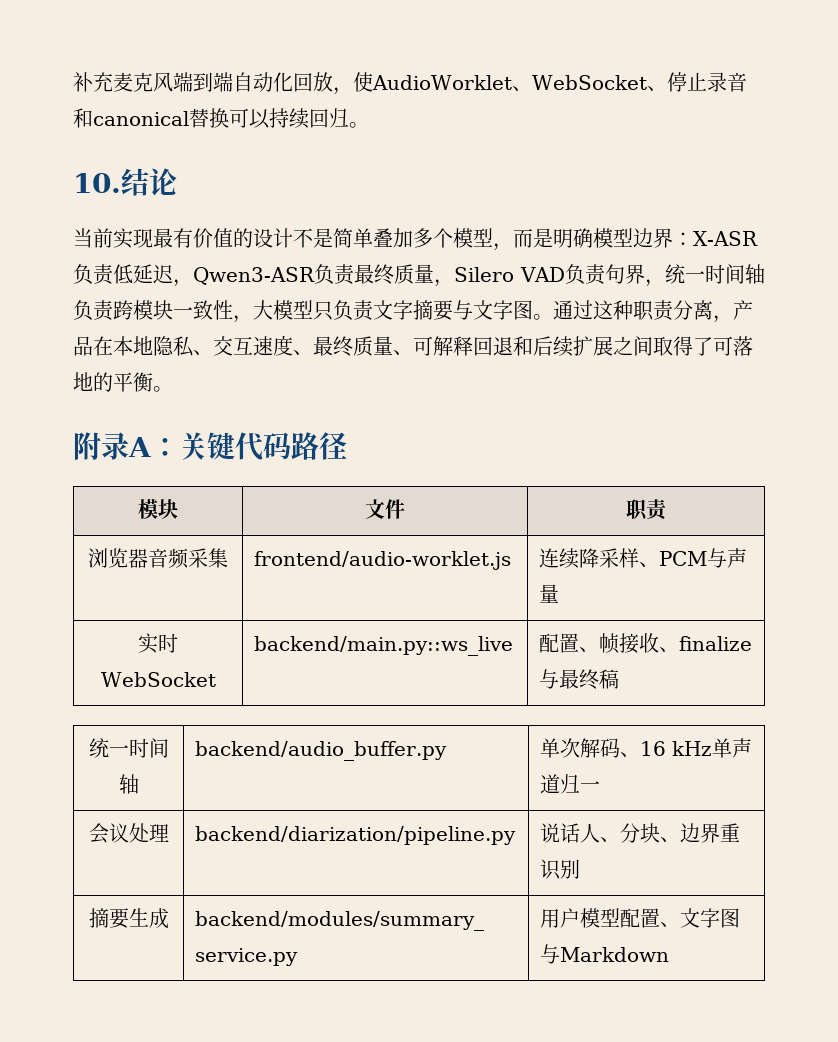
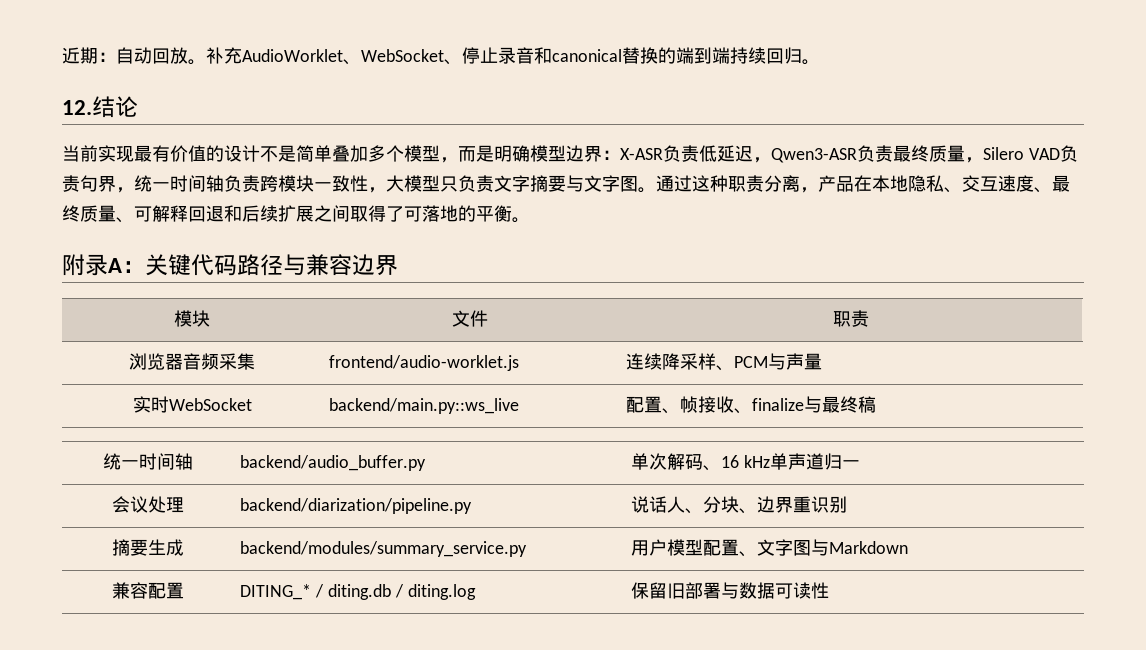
[73,72,373,95] 补充麦克风端到端自动化回放，使 -> [62,47,242,65] 近期：自动回放。补充
[229,108,270,129] 可以 -> [658,47,730,64] 的端到端
[73,173,121,193] 10. -> [62,100,92,115] 12.
(347, 446) none -> [283,254,398,276] 与兼容边界
(670, 954) none -> [111,582,184,599] [240,584,476,600] [631,582,830,599] // 兼容配置 | DITING_* / diting.db / diting.log | 保留旧部署与数据可读性

